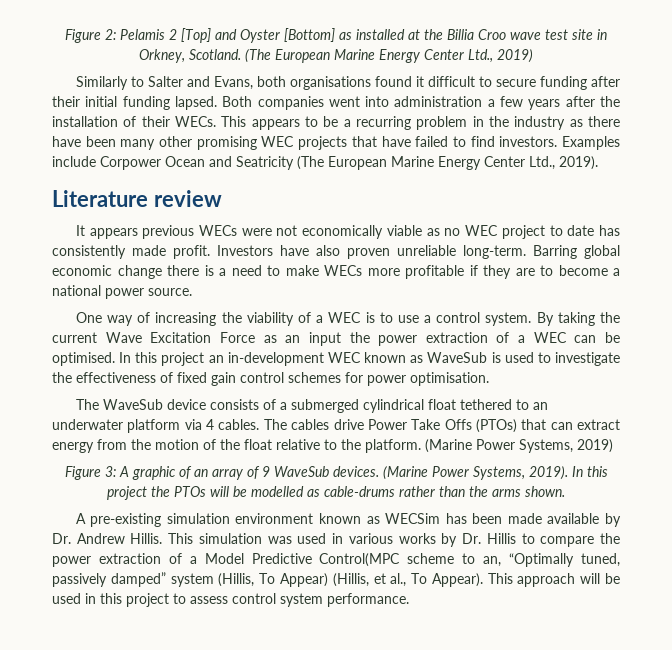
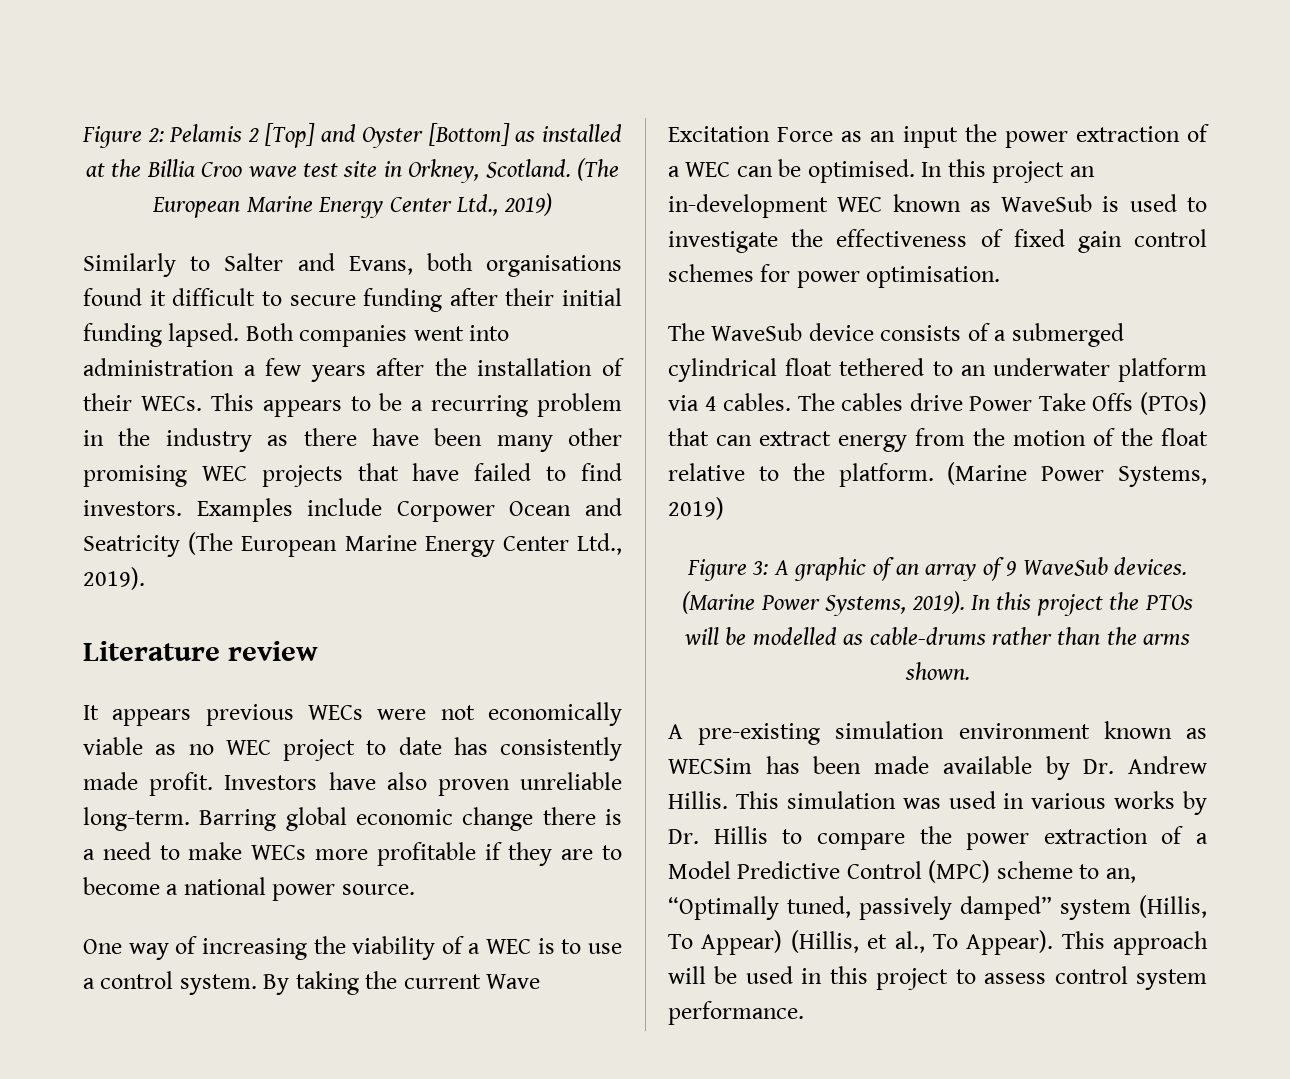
[319,553,401,567] Control(MPC -> [846,860,991,883] Control (MPC)

